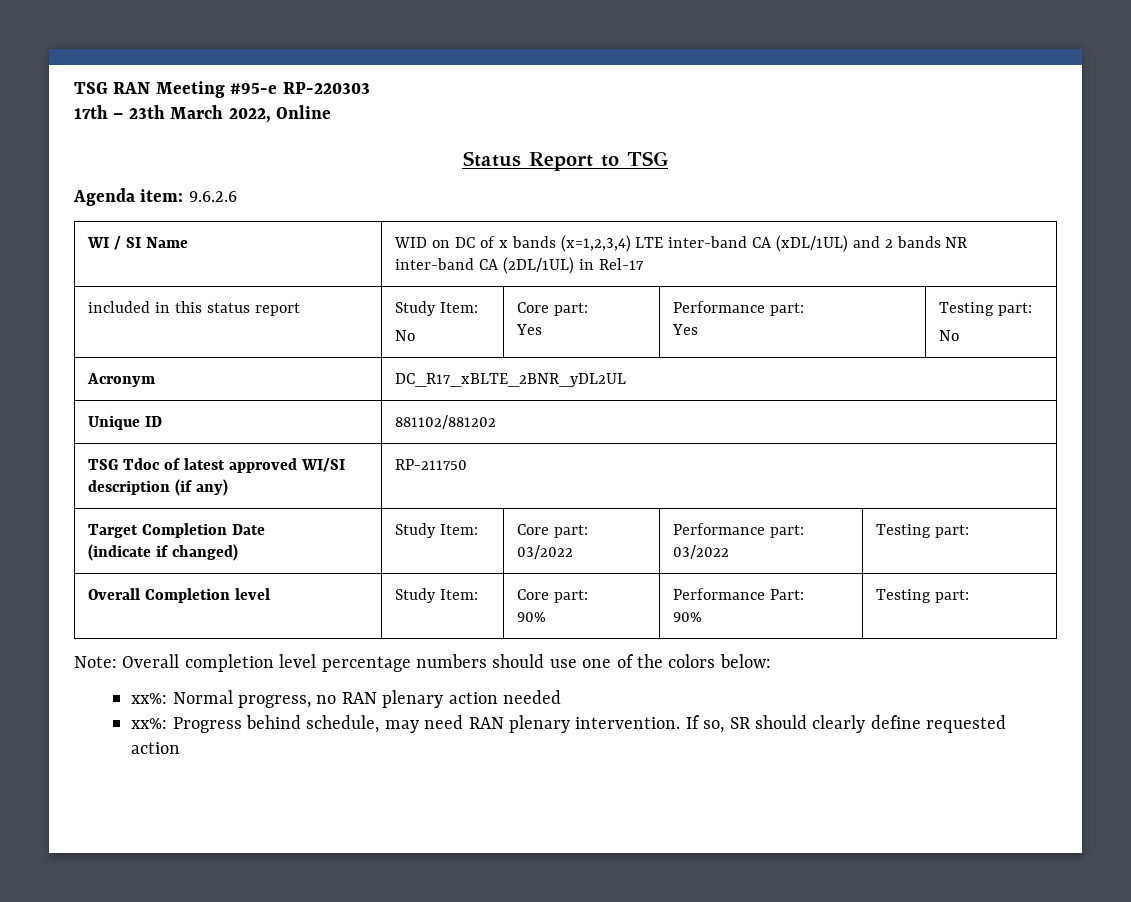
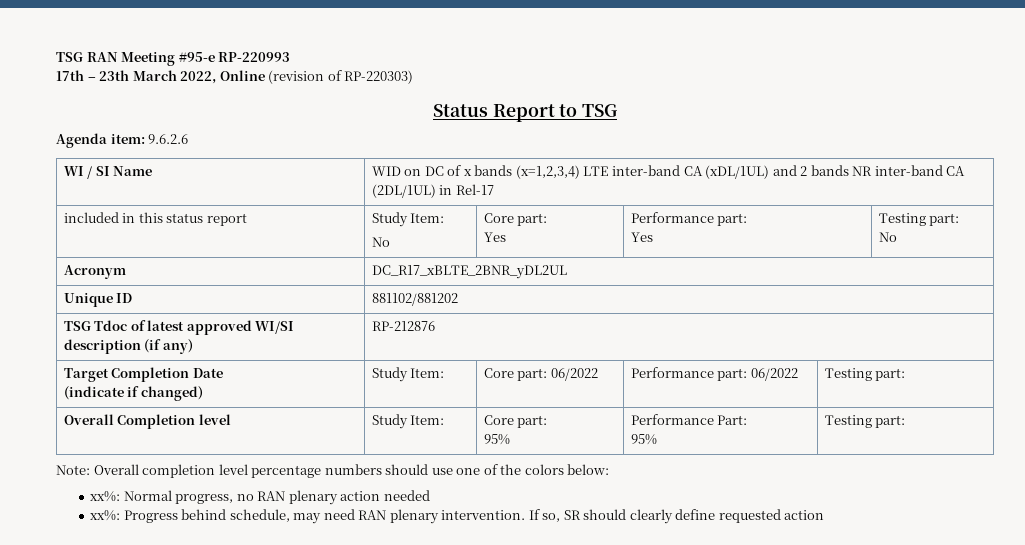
[282,82,370,94] RP-220303 -> [218,52,291,62] RP-220993
(331, 112) none -> [268,70,414,84] (revision of RP-220303)
[395,459,468,470] RP-211750 -> [371,321,435,331] RP-212876
[517,545,574,559] [673,523,805,538] [673,545,730,559] 03/2022 | Performance part: 03/2022 -> [550,368,598,381] [630,367,798,381] 06/2022 | Performance part: 06/2022
[517,612,547,622] 90% -> [483,434,510,445] 95%
[673,612,703,622] 90% -> [630,434,657,445] 95%

